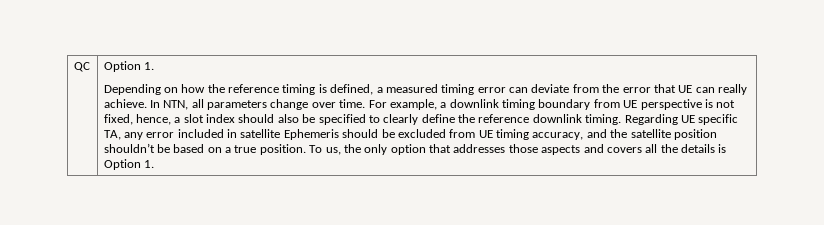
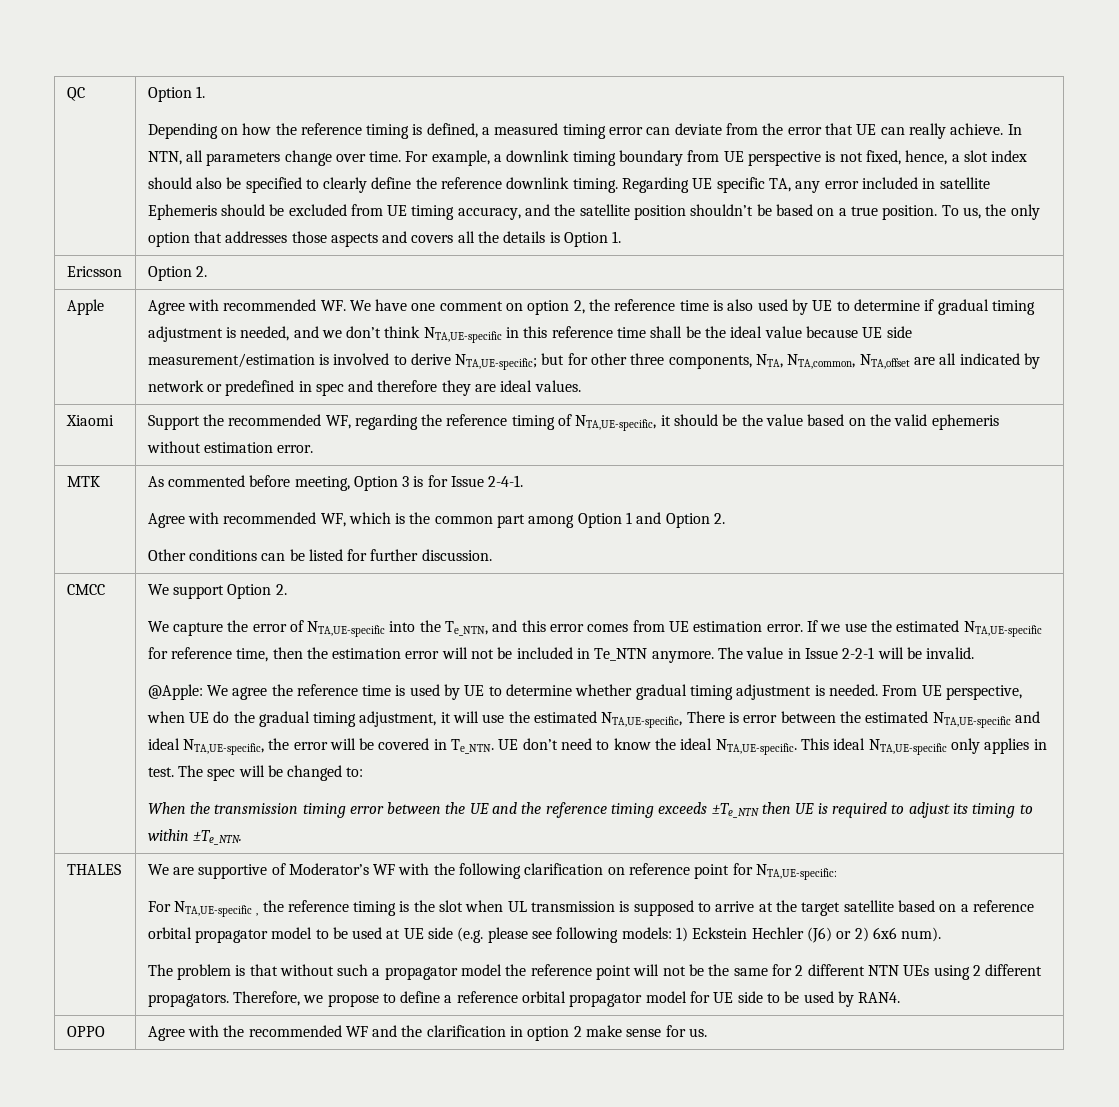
(154, 164) none -> [66,266,122,277] [147,266,207,281] [66,299,104,315] [147,299,1035,315] [147,326,912,343] [147,353,1041,370] [147,380,581,396] [65,415,114,426] [147,414,999,431] [146,441,314,453] [66,476,100,487] [147,475,524,491] [147,512,726,528] [147,549,492,561] [66,584,105,595] [147,584,287,599] [147,620,1042,637] [147,647,975,663] [147,684,1022,700] [146,711,1040,728] [147,738,1047,755] [147,765,364,781] [147,802,1033,818] [147,829,242,845] [66,864,121,875] [147,863,838,880] [147,901,259,917] [262,900,1034,916] [147,927,942,943] [147,964,1043,980] [147,991,901,1007] [66,1026,105,1037] [147,1025,708,1041] // Ericsson | Option 2. // Apple | Agree with recommended WF. We have one comment on option 2, the reference time is also used by UE to determine if gradual timing adjustment is needed, and we don’t think NTA,UE-specific in this reference time shall be the ideal value because UE side measurement/estimation is involved to derive NTA,UE-specific; but for other three components, NTA, NTA,common, NTA,offset are all indicated by network or predefined in spec and therefore they are ideal values. // Xiaomi | Support the recommended WF, regarding the reference timing of NTA,UE-specific, it should be the value based on the valid ephemeris without estimation error. // MTK | As commented before meeting, Option 3 is for Issue 2-4-1. // Agree with recommended WF, which is the common part among Option 1 and Option 2. // Other conditions can be listed for further discussion. // CMCC | We support Option 2. // We capture the error of NTA,UE-specific into the Te_NTN, and this error comes from UE estimation error. If we use the estimated NTA,UE-specific for reference time, then the estimation error will not be included in Te_NTN anymore. The value in Issue 2-2-1 will be invalid. // @Apple: We agree the reference time is used by UE to determine whether gradual timing adjustment is needed. From UE perspective, when UE do the gradual timing adjustment, it will use the estimated NTA,UE-specific, There is error between the estimated NTA,UE-specific and ideal NTA,UE-specific, the error will be covered in Te_NTN. UE don’t need to know the ideal NTA,UE-specific. This ideal NTA,UE-specific only applies in test. The spec will be changed to: // When the transmission timing error between the UE and the reference timing exceeds ±Te_NTN then UE is required to adjust its timing to within ±Te_NTN. // THALES | We are supportive of Moderator’s WF with the following clarification on reference point for NTA,UE-specific: // For NTA,UE-specific , the reference timing is the slot when UL transmission is supposed to arrive at the target satellite based on a reference orbital propagator model to be used at UE side (e.g. please see following models: 1) Eckstein Hechler (J6) or 2) 6x6 num). // The problem is that without such a propagator model the reference point will not be the same for 2 different NTN UEs using 2 different propagators. Therefore, we propose to define a reference orbital propagator model for UE side to be used by RAN4. // OPPO | Agree with the recommended WF and the clarification in option 2 make sense for us.

